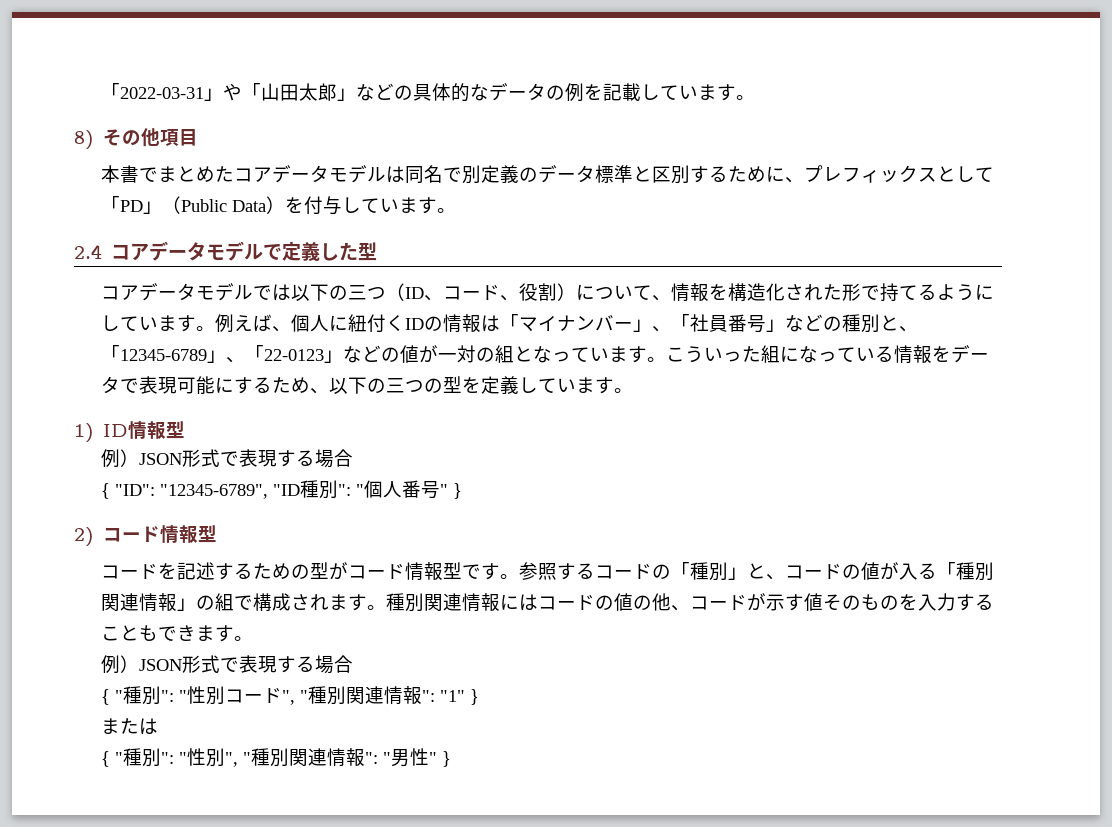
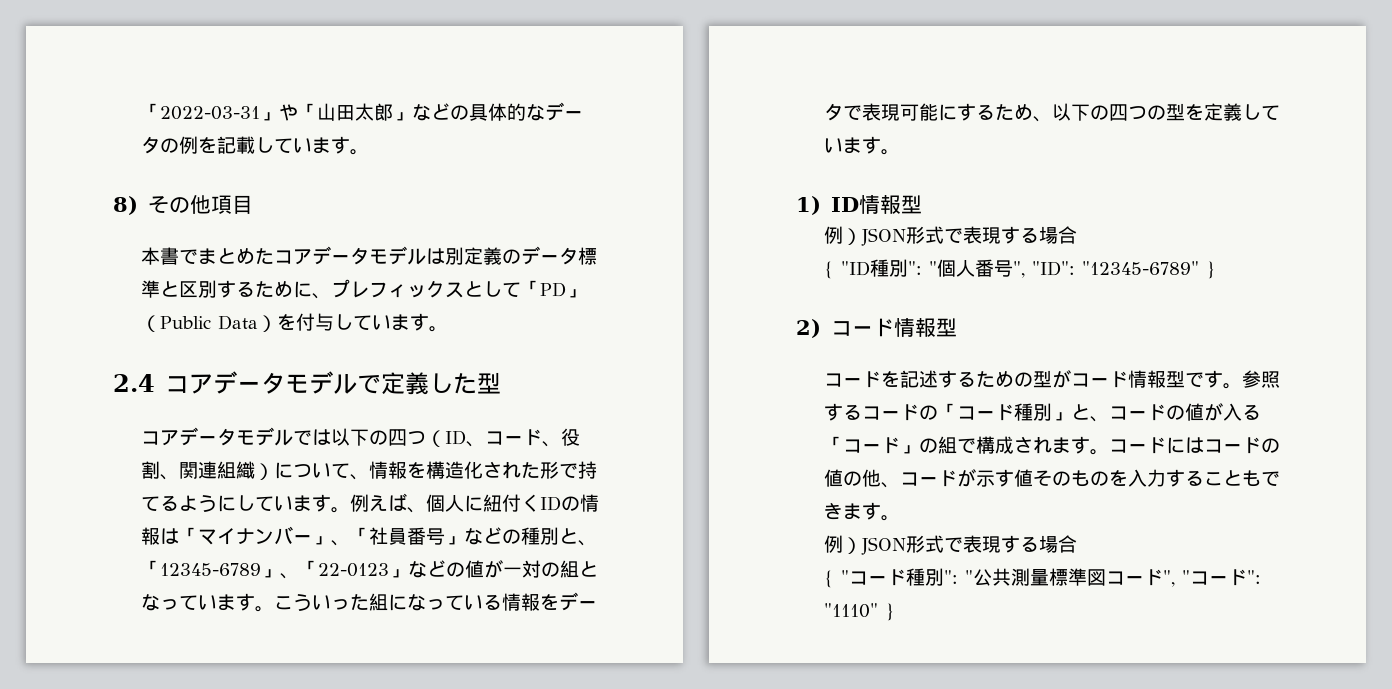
[405,165,463,184] 同名で -> (446, 256) none
[348,285,368,300] 三 -> [388,429,408,446] 四
(558, 292) none -> [160,461,256,480] 、関連組織
[386,378,406,393] 三 -> [1109,104,1129,121] 四
[115,484,269,499] "ID": "12345-6789", -> (835, 270) none
[440,484,449,496] " -> [1013,261,1200,278] ", "ID": "12345-6789"
(691, 570) none -> [957,404,1015,421] コード
[956,562,995,581] [101,593,178,612] 種別関連情報 -> [843,437,901,454] コード
[386,593,501,612] 種別関連情報 -> [1109,437,1167,454] コード
[123,686,480,705] [101,718,159,735] [101,748,438,767] 種別": "性別コード", "種別関連情報": "1" } // または // { "種別": "性別", "種別関連情報": "男性" -> [849,568,1262,587] [824,603,879,618] コード種別": "公共測量標準図コード", "コード": "1110"

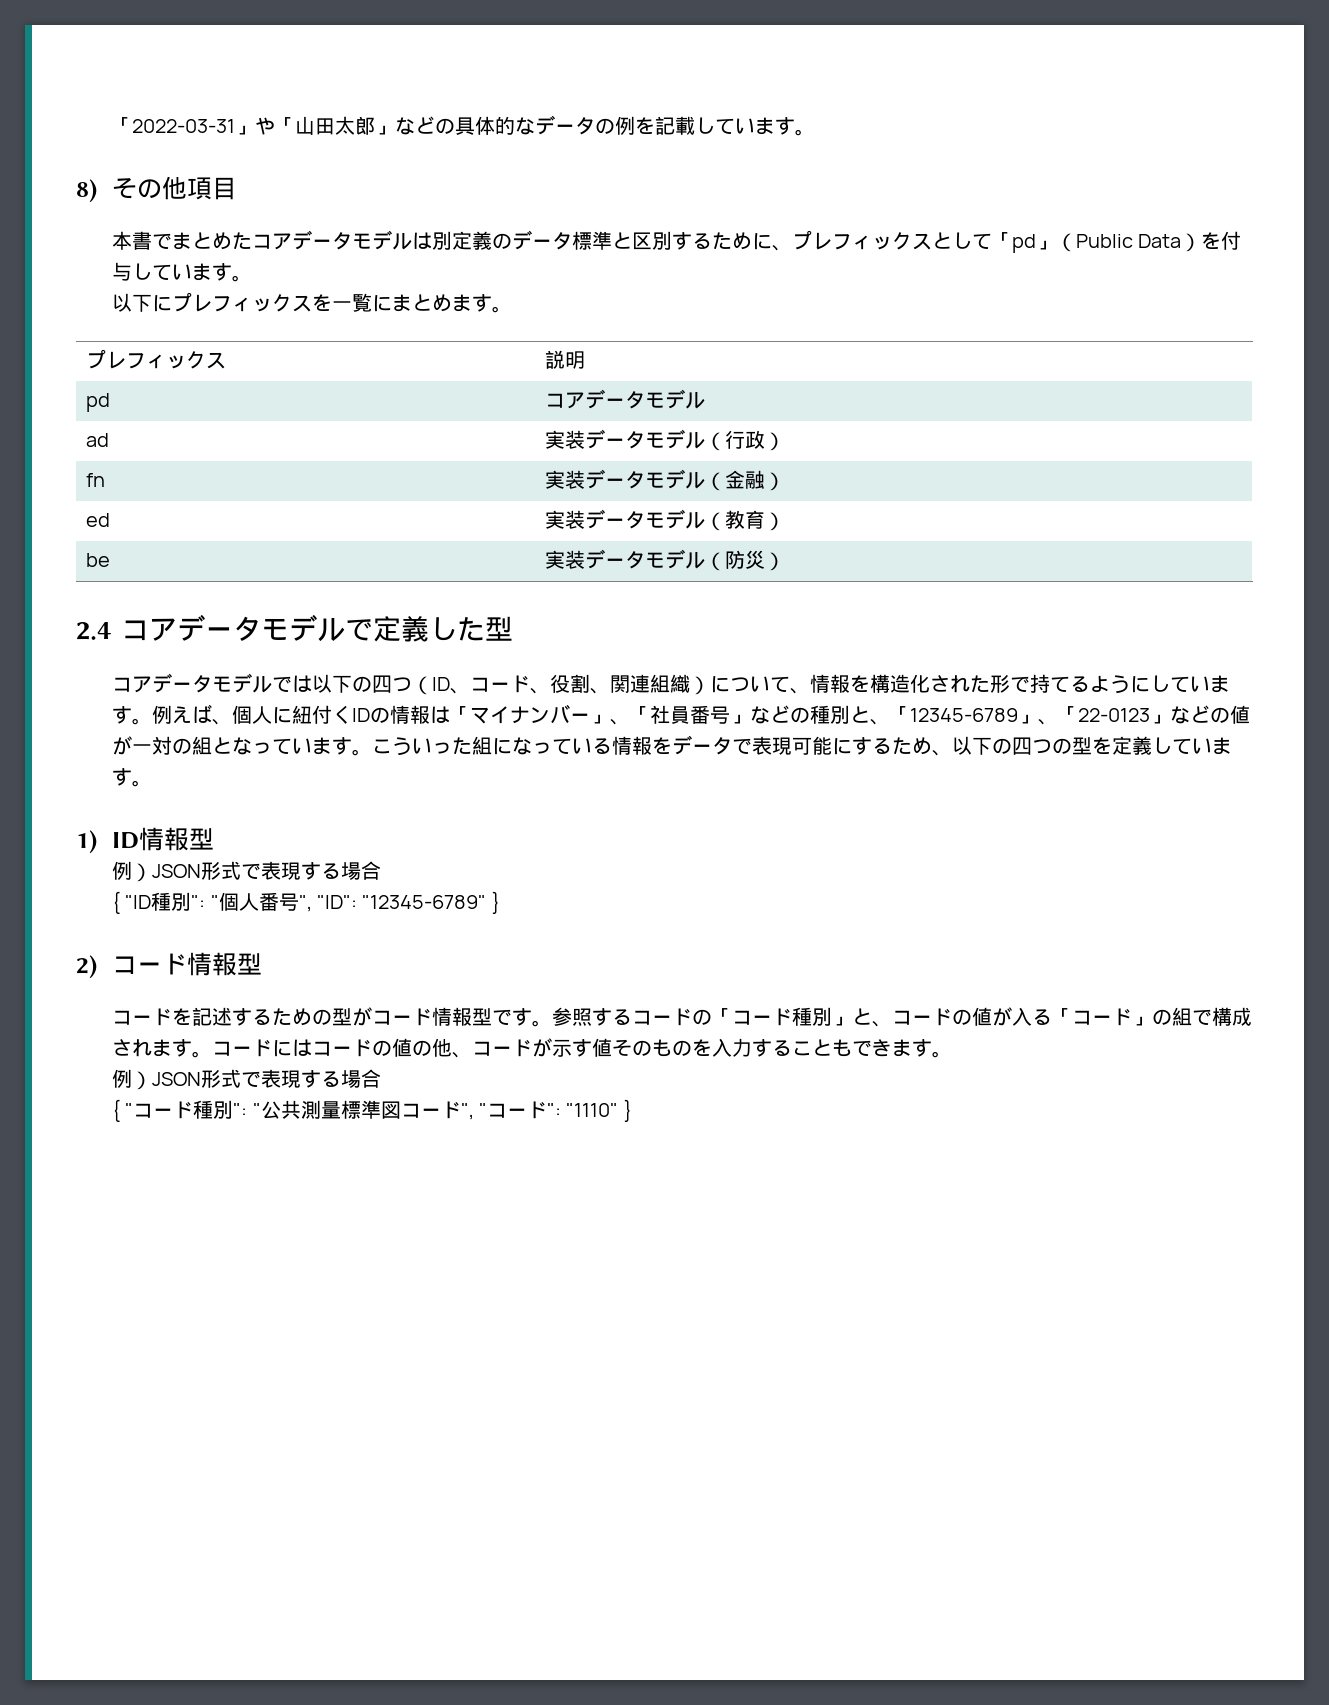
[540,282,567,297] PD -> [1011,234,1036,253] pd
(449, 329) none -> [111,292,512,313] [86,349,227,369] [545,350,586,369] [86,393,111,412] [545,389,706,409] [86,433,110,447] [545,429,786,451] [86,473,106,487] [545,469,786,491] [86,513,111,527] [545,509,786,531] [86,553,111,567] [545,549,786,571] // 以下にプレフィックスを一覧にまとめます。 // プレフィックス | 説明 // pd | コアデータモデル // ad | 実装データモデル（行政） // fn | 実装データモデル（金融） // ed | 実装データモデル（教育） // be | 実装データモデル（防災）

